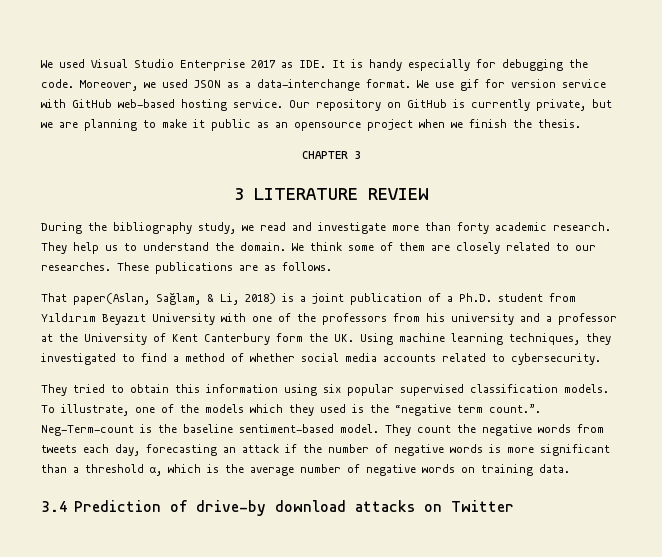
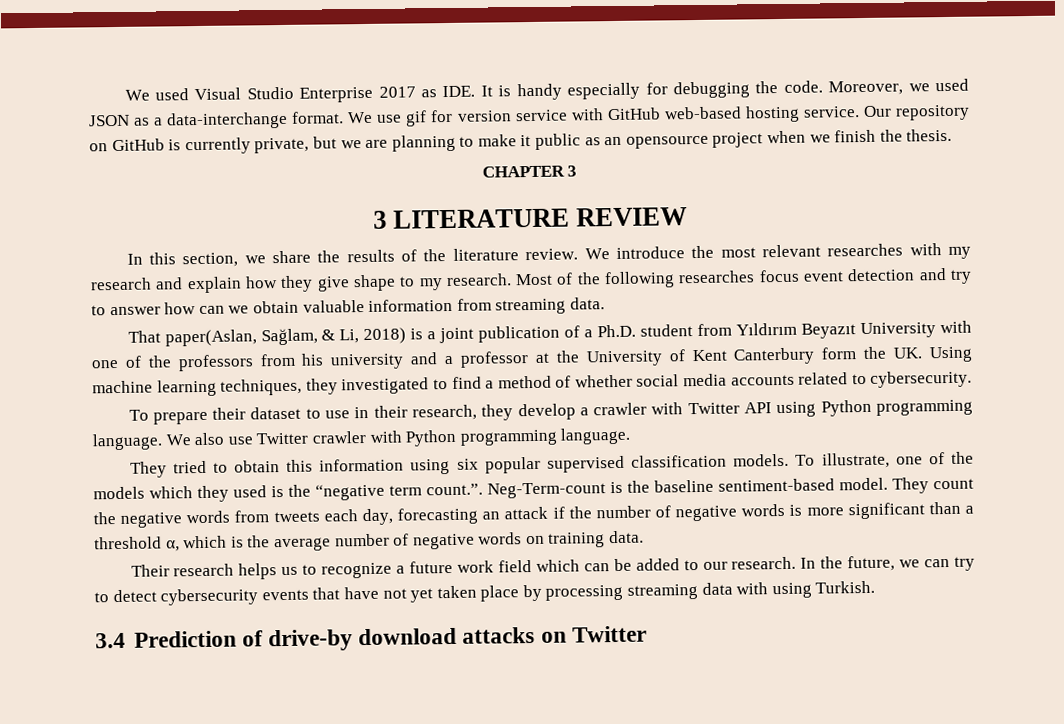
[41,222,611,234] [41,242,596,254] [41,262,332,274] During the bibliography study, we read and investigate more than forty academic research. They help us to understand the domain. We think some of them are closely related to our researches. These publications are as follows. -> [126,243,972,268] [90,268,972,294] [91,297,605,316] In this section, we share the results of the literature review. We introduce the most relevant researches with my research and explain how they give shape to my research. Most of the following researches focus event detection and try to answer how can we obtain valuable information from streaming data.
(601, 359) none -> [128,399,974,425] [92,427,631,451] // To prepare their dataset to use in their research, they develop a crawler with Twitter API using Python programming language. We also use Twitter crawler with Python programming language.
(570, 468) none -> [130,555,976,580] [94,580,876,606] // Their research helps us to recognize a future work field which can be added to our research. In the future, we can try to detect cybersecurity events that have not yet taken place by processing streaming data with using Turkish.

